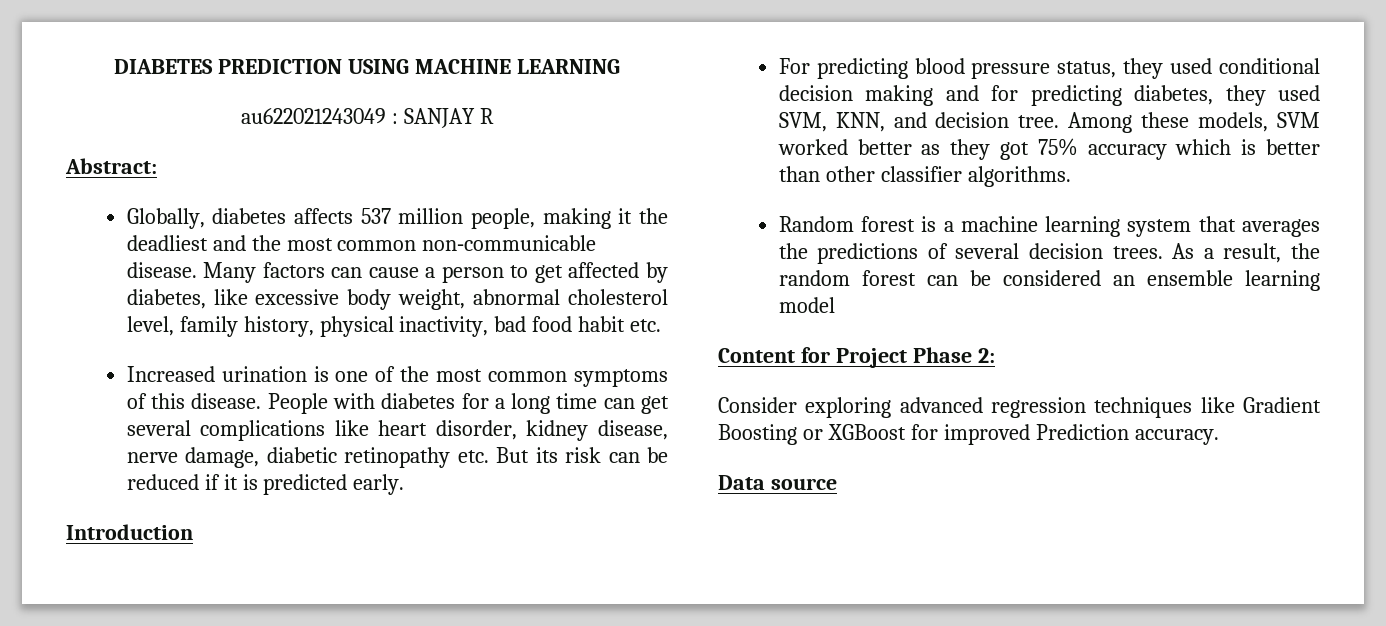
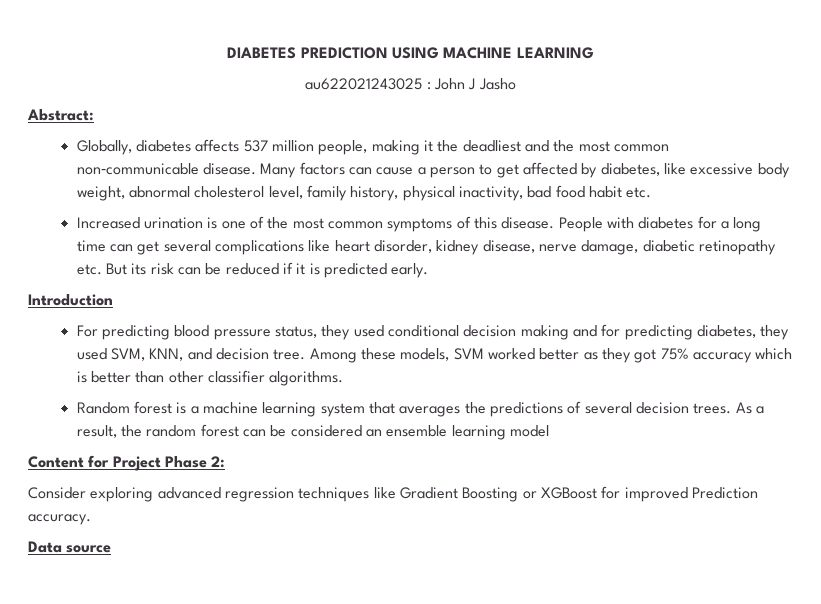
[241,108,494,128] au622021243049 : SANJAY R -> [305,78,516,90] au622021243025 : John J Jasho

